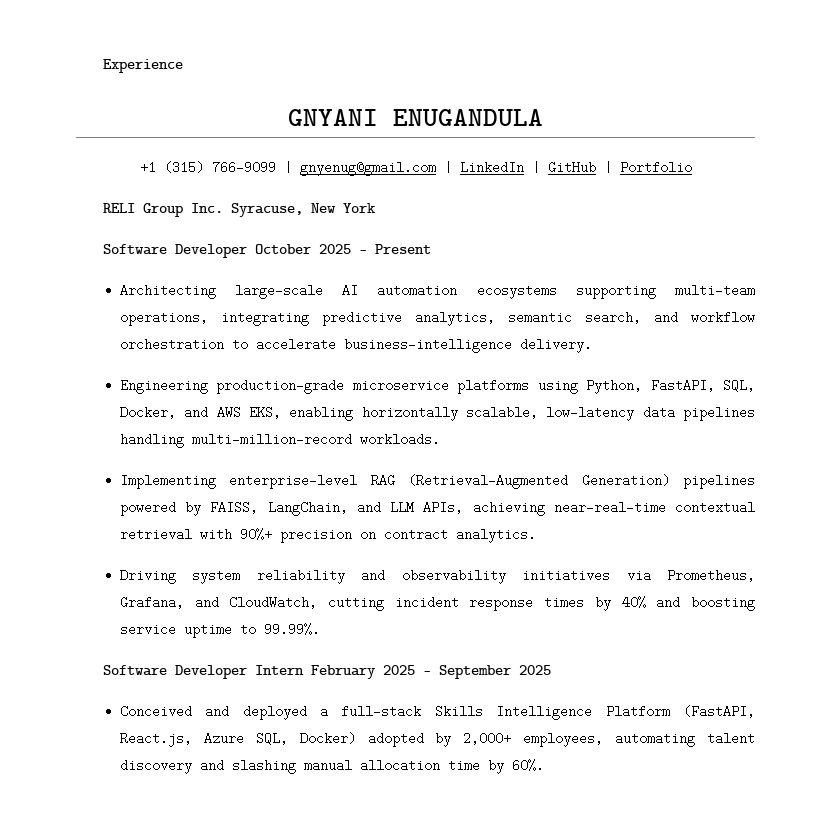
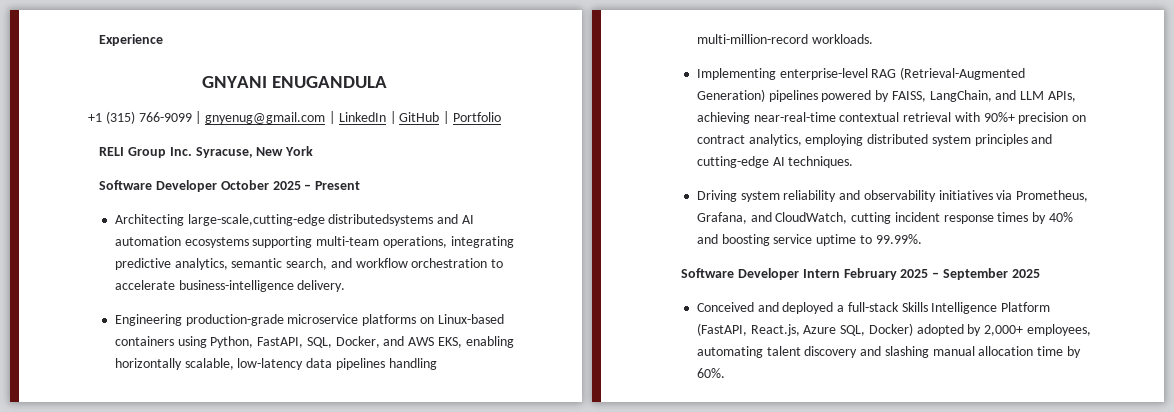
[235,284,324,299] large-scale -> [187,214,459,226] large-scale,cutting-edge distributedsystems and
(530, 386) none -> [419,314,504,324] [114,336,174,346] on Linux-based containers
[455,528,536,543] analytics. -> [748,134,1053,146] [696,156,854,168] analytics, employing distributed system principles and cutting-edge AI techniques.

